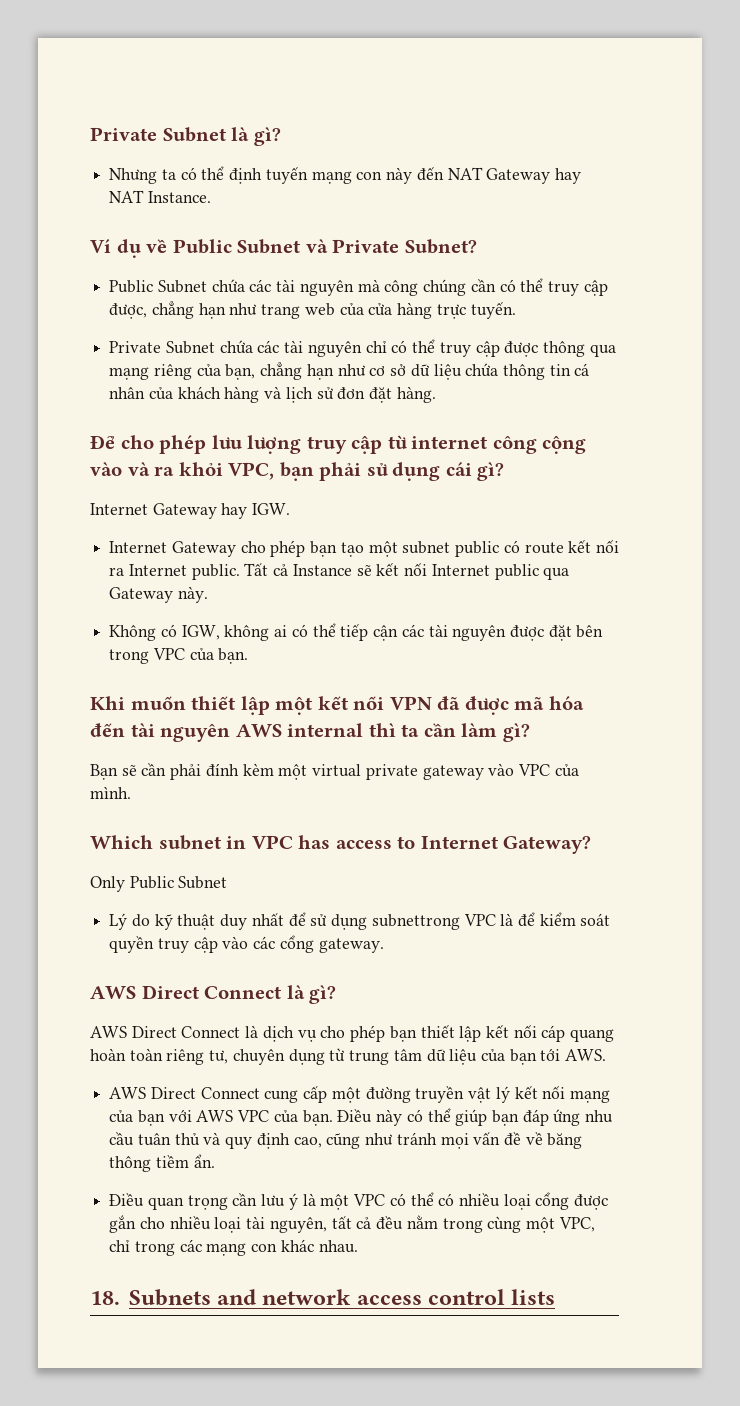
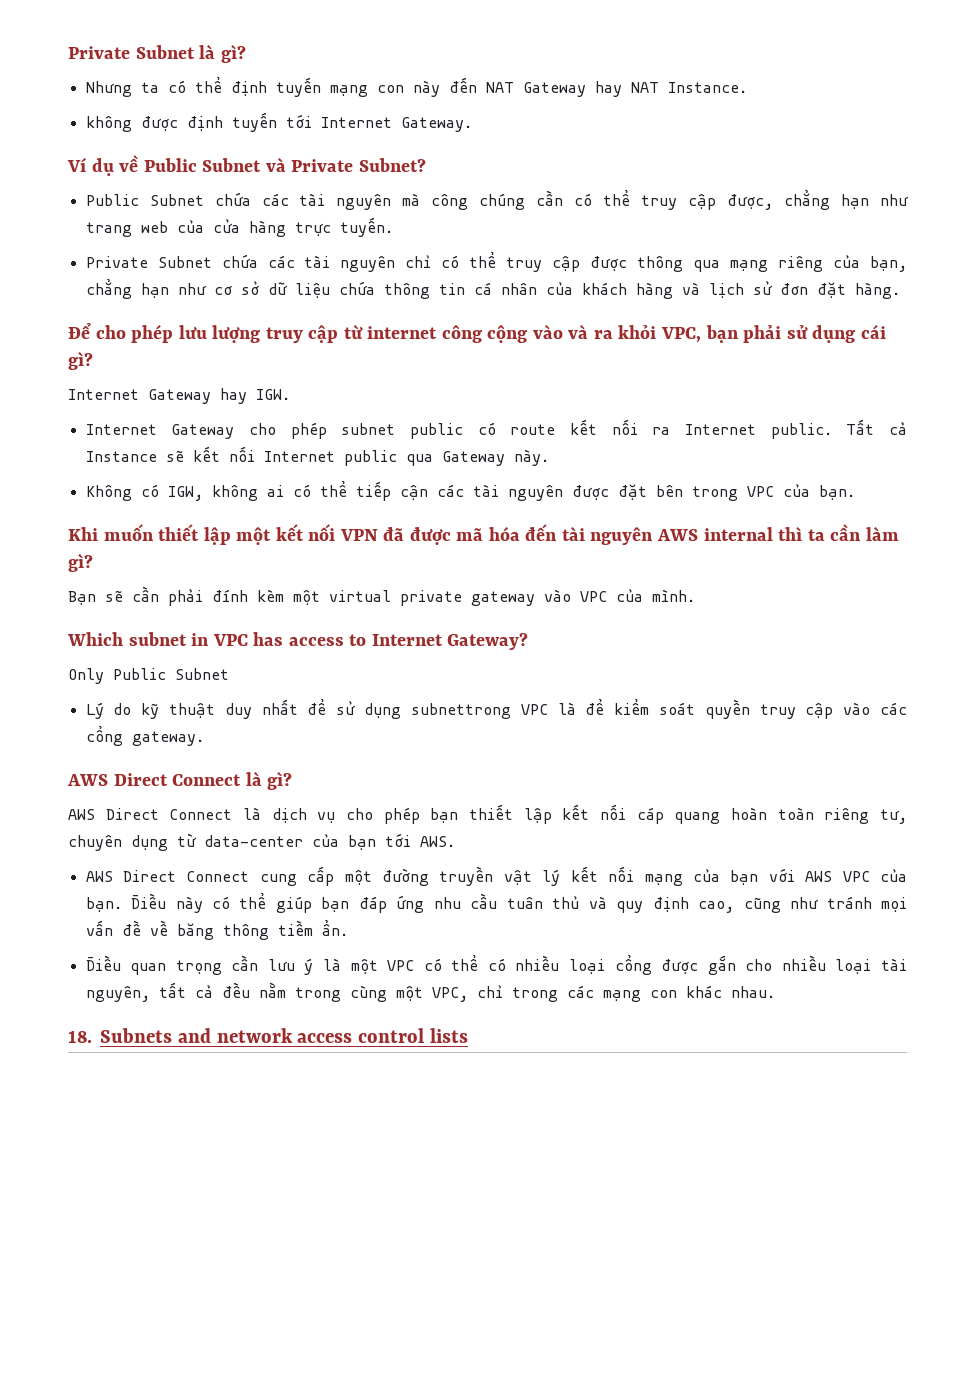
(211, 197) none -> [85,112,472,132] // không được định tuyến tới Internet Gateway.
[310,541,398,557] bạn tạo một -> (327, 430) none
[349,1049,478,1065] trung tâm dữ liệu -> [204,835,303,847] data-center

